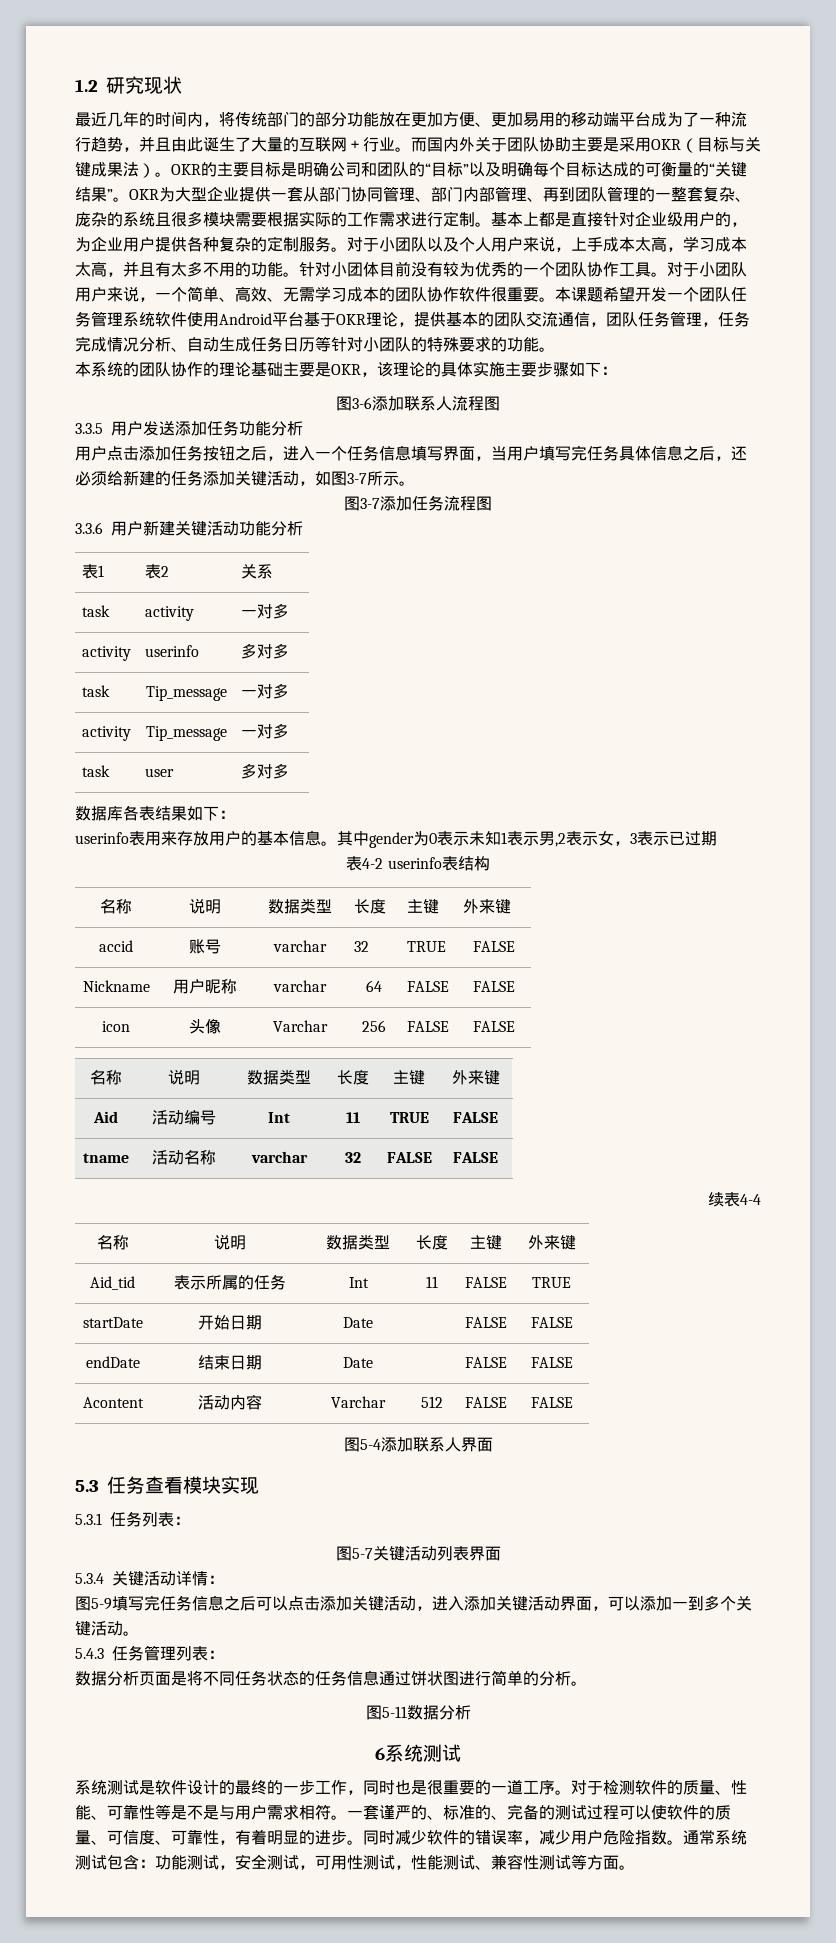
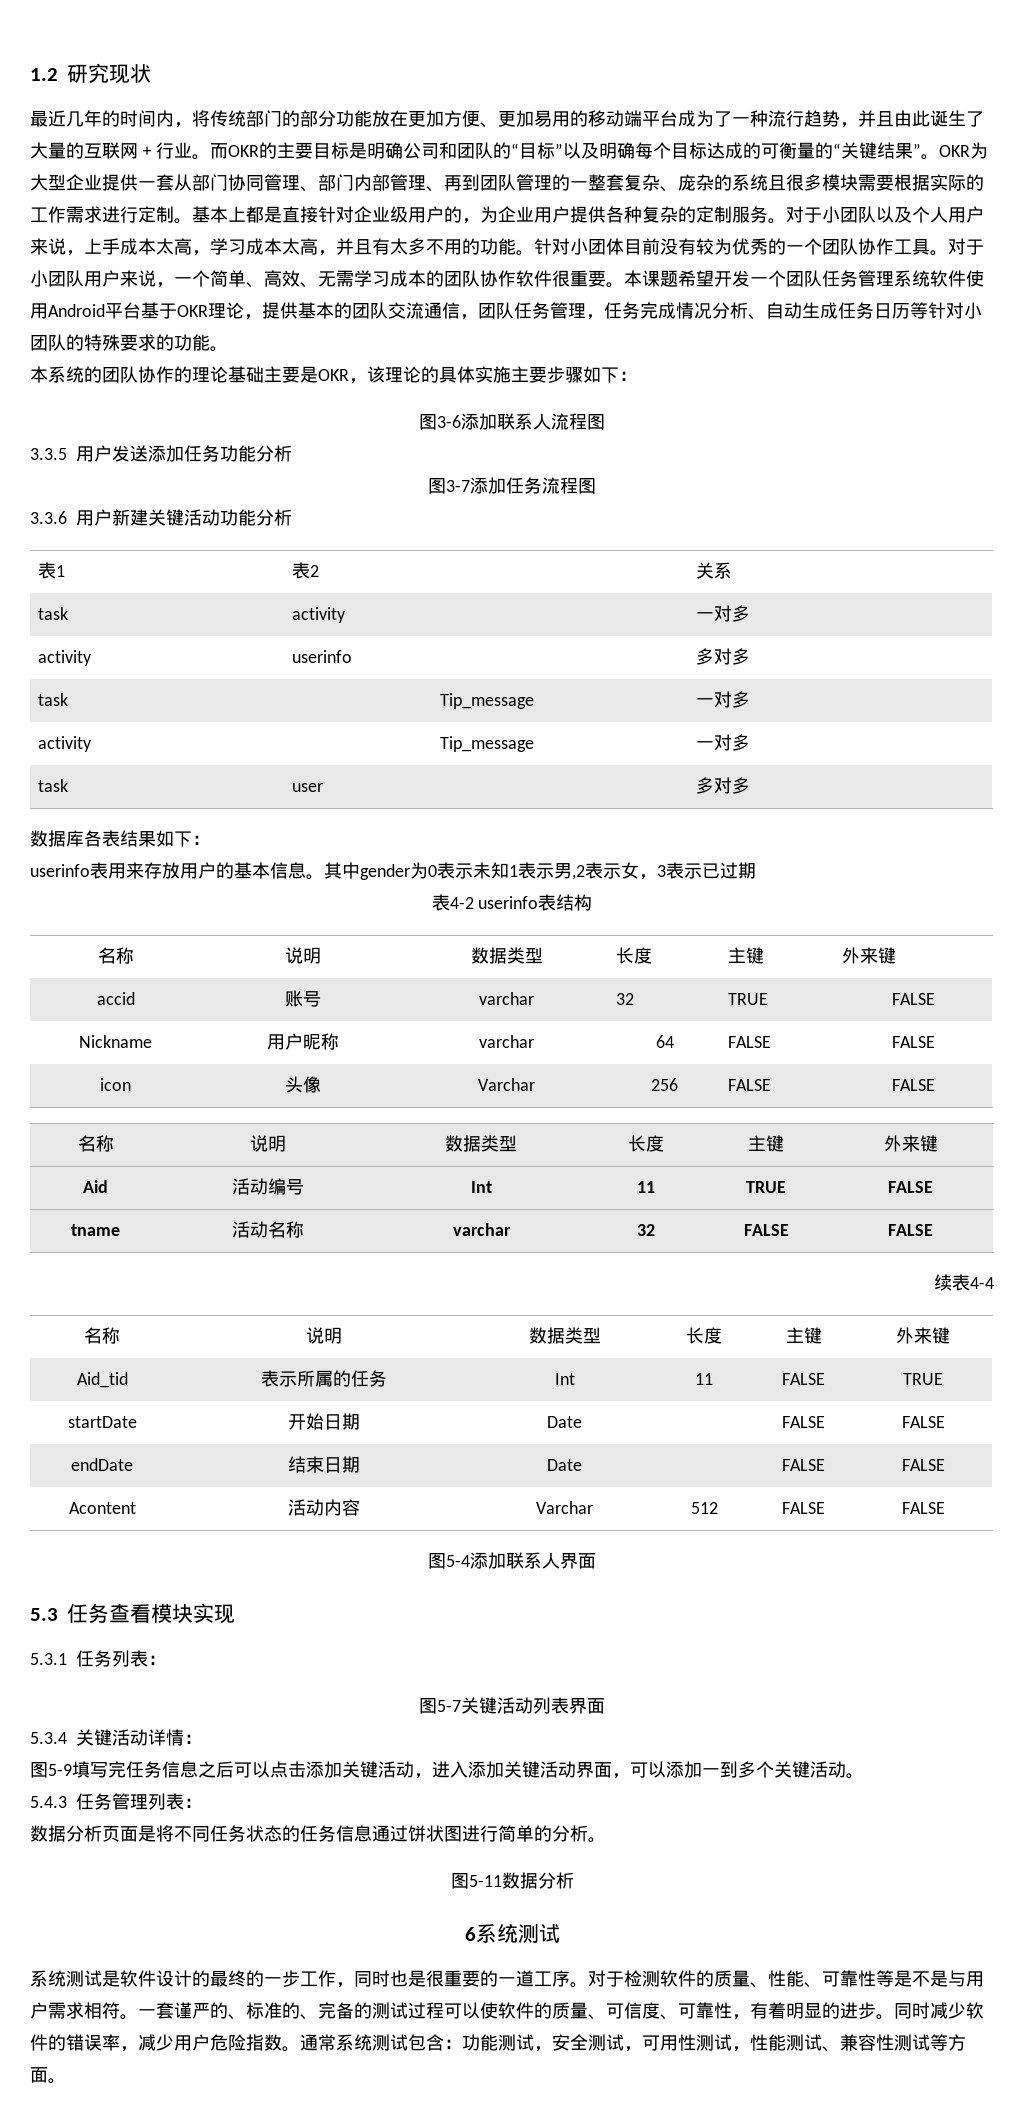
[427,137,761,153] [75,162,171,178] 国内外关于团队协助主要是采用OKR（目标与关键成果法）。 -> (228, 151) none
[75,445,747,461] [75,470,415,486] // 用户点击添加任务按钮之后，进入一个任务信息填写界面，当用户填写完任务具体信息之后，还必须给新建的任务添加关键活动，如图3-7所示。 -> (292, 453) none

